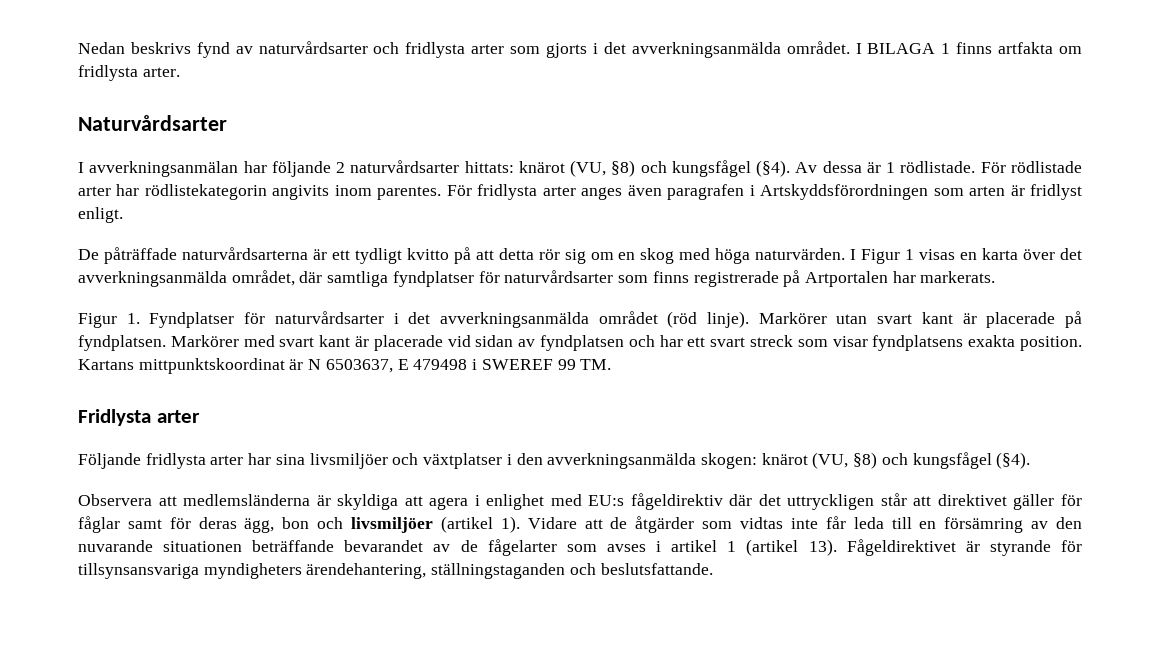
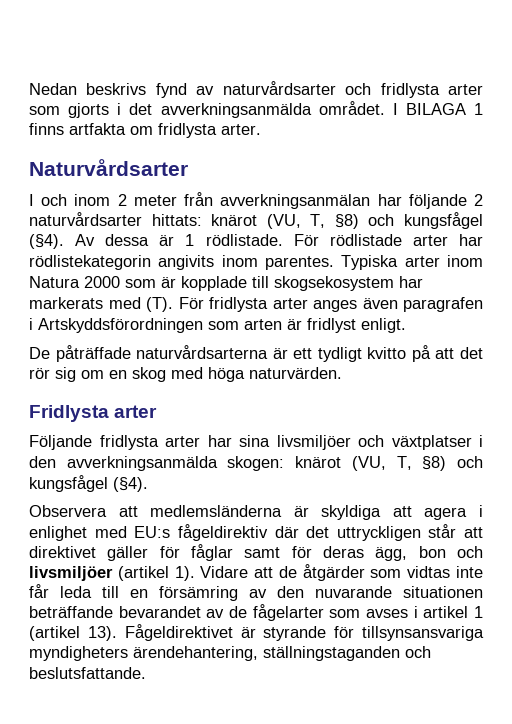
(84, 167) none -> [41,192,214,206] och inom 2 meter från
(607, 168) none -> [310,214,326,228] T,
(442, 193) none -> [341,255,483,270] [29,276,423,291] [29,297,173,312] Typiska arter inom Natura 2000 som är kopplade till skogsekosystem har markerats med (T).
[498,248,534,260] detta -> [459,347,483,359] det
[850,248,1083,264] [78,270,996,287] [78,311,1083,328] [78,335,1082,351] [78,358,612,374] I Figur 1 visas en karta över det avverkningsanmälda området, där samtliga fyndplatser för naturvårdsarter som finns registrerade på Artportalen har markerats. // Figur 1. Fyndplatser för naturvårdsarter i det avverkningsanmälda området (röd linje). Markörer utan svart kant är placerade på fyndplatsen. Markörer med svart kant är placerade vid sidan av fyndplatsen och har ett svart streck som visar fyndplatsens exakta position. Kartans mittpunktskoordinat är N 6503637, E 479498 i SWEREF 99 TM. -> (342, 373) none
(849, 460) none -> [396,456,412,470] T,

